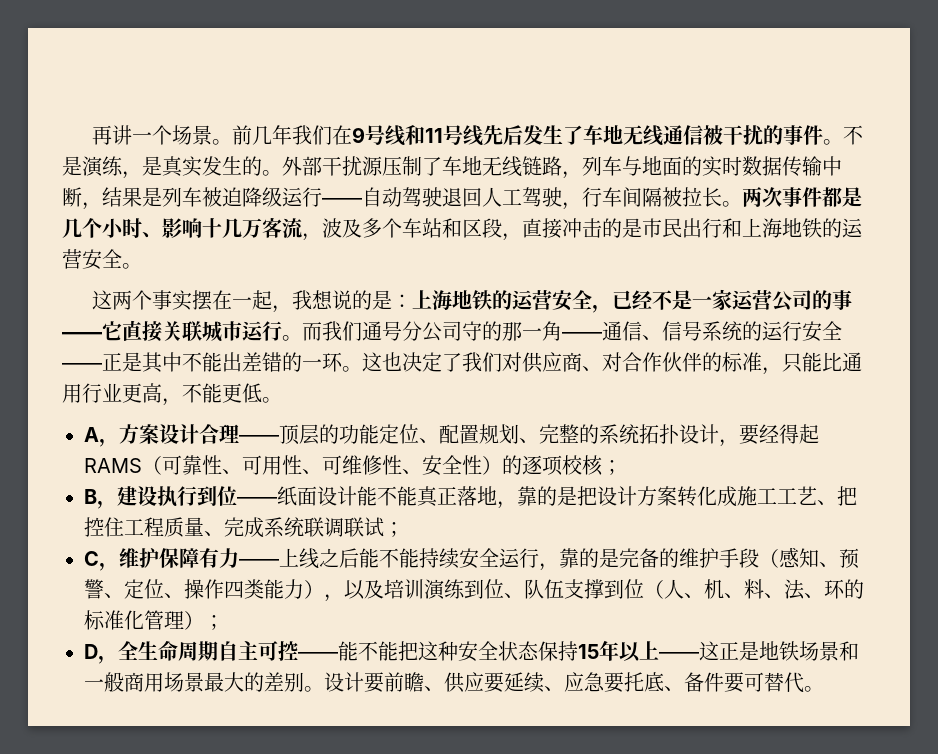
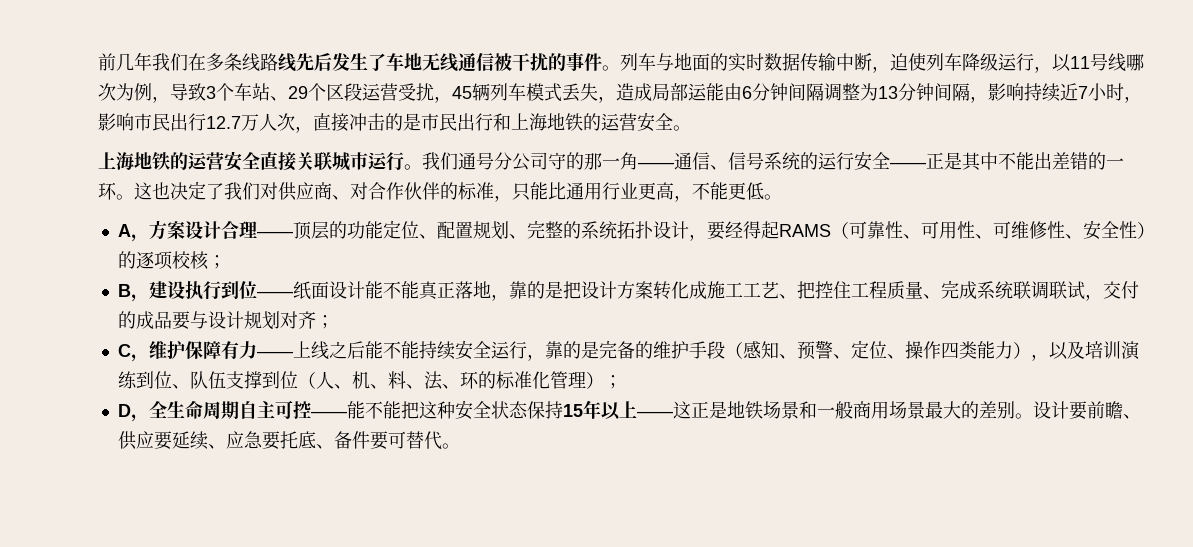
[91,125,463,146] 再讲一个场景。前几年我们在9号线和11号 -> [98,52,278,72] 前几年我们在多条线路
[842,125,863,145] [62,156,582,179] 不是演练，是真实发生的。外部干扰源压制了车地无线链路， -> (620, 68) none
[102,187,862,210] [62,218,502,241] 结果是列车被迫降级运行——自动驾驶退回人工驾驶，行车间隔被拉长。两次事件都是几个小时、影响十几万客流，波及多个车站和区段 -> [890,53,1144,73] [98,83,1142,103] [98,113,295,131] 迫使列车降级运行，以11号线哪次为例，导致3个车站、29个区段运营受扰，45辆列车模式丢失，造成局部运能由6分钟间隔调整为13分钟间隔，影响持续近7小时，影响市民出行12.7万人次
[91,289,852,313] [62,321,122,341] 这两个事实摆在一起，我想说的是：上海地铁的运营安全，已经不是一家运营公司的事——它 -> [98,151,260,171] 上海地铁的运营安全
[302,322,322,341] 而 -> (422, 167) none
(384, 527) none -> [1084,281,1139,301] [117,311,316,330] ，交付的成品要与设计规划对齐

